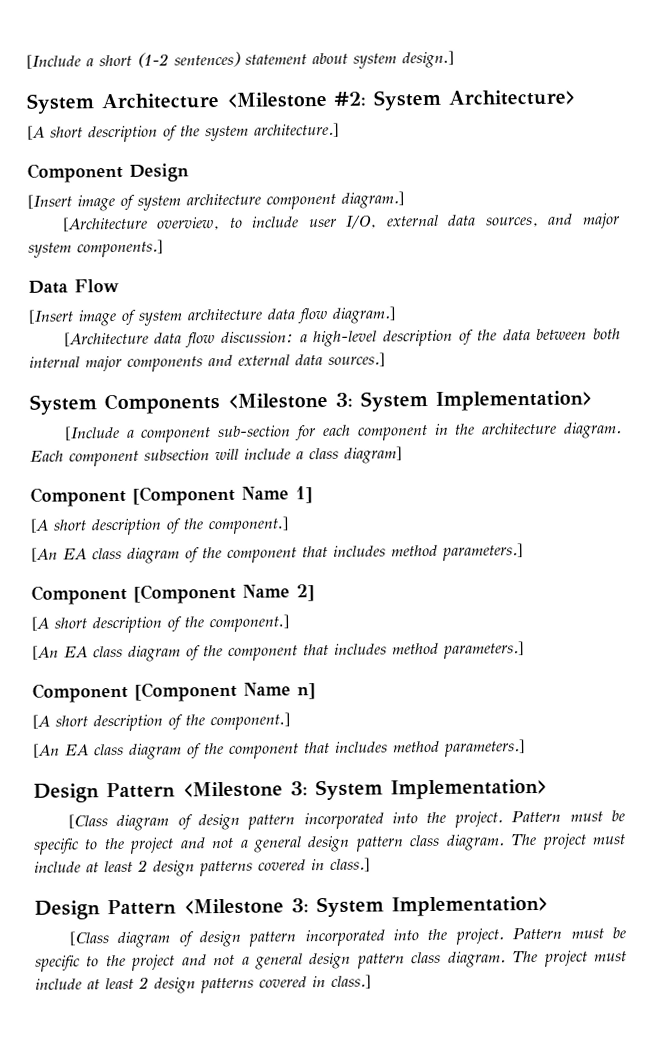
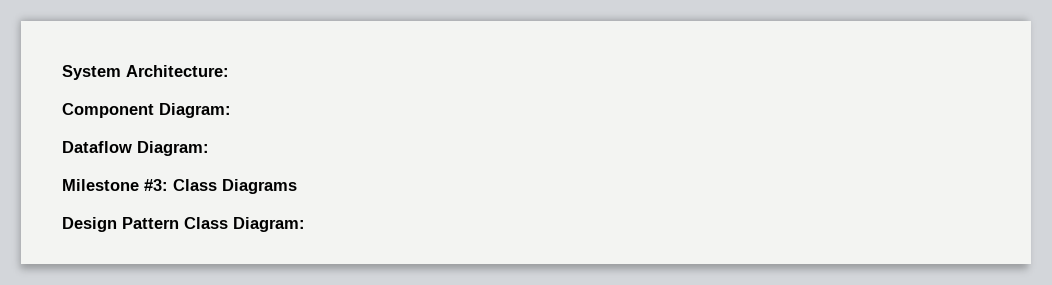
[26,50,455,69] [26,89,576,114] [27,122,340,143] [27,162,189,183] [27,191,405,212] [61,213,620,232] [28,239,164,258] [28,278,119,294] [28,306,397,327] [63,328,621,348] [29,352,386,372] [29,390,593,415] [63,422,623,443] [30,446,403,467] [30,485,313,507] [30,516,290,536] [31,543,524,564] [31,583,315,605] [31,614,290,634] [32,641,525,662] [32,681,316,703] [32,712,291,732] [33,739,526,760] [33,778,548,803] [67,810,625,832] [33,833,627,855] [34,857,371,877] [34,895,549,920] [68,927,626,949] [35,950,628,972] [35,974,372,994] [Include a short (1-2 sentences) statement about system design.] // System Architecture <Milestone #2: System Architecture> // [A short description of the system architecture.] // Component Design // [Insert image of system architecture component diagram.] // [Architecture overview, to include user I/O, external data sources, and major system components.] // Data Flow // [Insert image of system architecture data flow diagram.] // [Architecture data flow discussion: a high-level description of the data between both internal major components and external data sources.] // System Components <Milestone 3: System Implementation> // [Include a component sub-section for each component in the architecture diagram. Each component subsection will include a class diagram] // Component [Component Name 1] // [A short description of the component.] // [An EA class diagram of the component that includes method parameters.] // Component [Component Name 2] // [A short description of the component.] // [An EA class diagram of the component that includes method parameters.] // Component [Component Name n] // [A short description of the component.] // [An EA class diagram of the component that includes method parameters.] // Design Pattern <Milestone 3: System Implementation> // [Class diagram of design pattern incorporated into the project. Pattern must be specific to the project and not a general design pattern class diagram. The project must include at least 2 design patterns covered in class.] // Design Pattern <Milestone 3: System Implementation> // [Class diagram of design pattern incorporated into the project. Pattern must be specific to the project and not a general design pattern class diagram. The project must include at least 2 design patterns covered in class.] -> [62,65,229,80] [62,103,231,118] [62,141,209,156] [62,179,297,194] [62,217,305,232] System Architecture: // Component Diagram: // Dataflow Diagram: // Milestone #3: Class Diagrams // Design Pattern Class Diagram:

